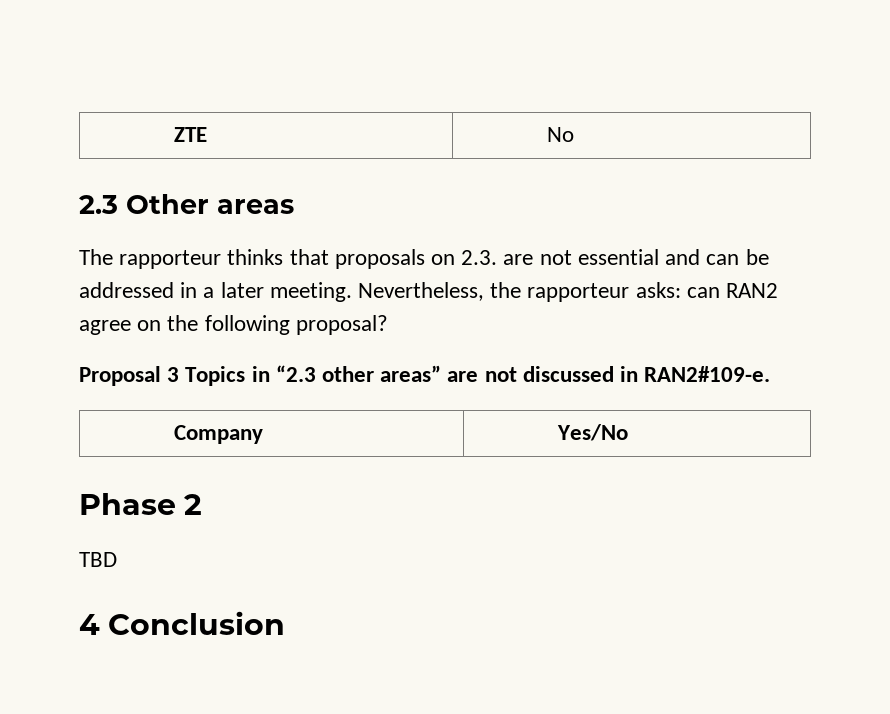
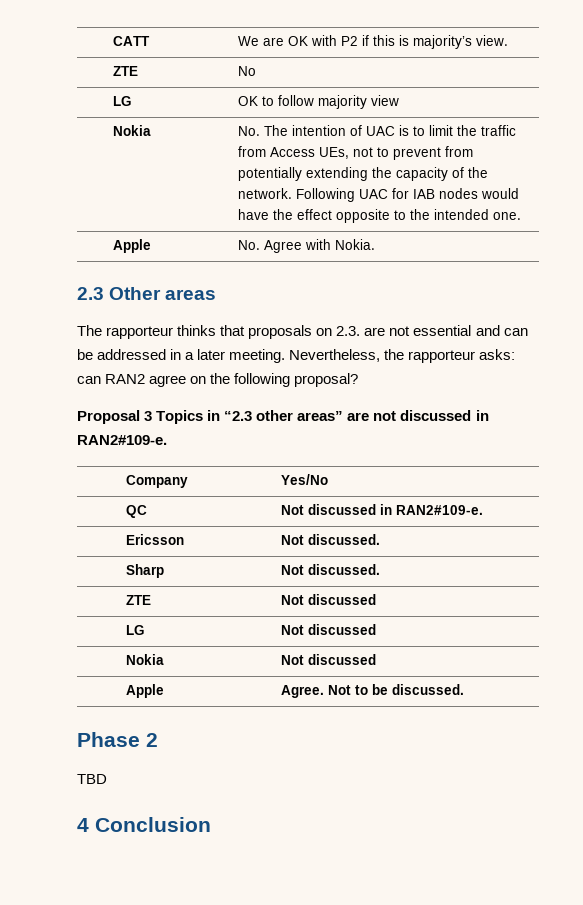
[173,127,207,142] [546,127,574,142] ZTE | No -> [113,36,151,46] [238,35,509,49] [113,66,139,76] [238,66,257,76] [113,96,133,106] [238,95,400,109] [113,125,152,136] [238,125,517,136] [238,146,474,160] [238,167,489,181] [238,188,520,202] [238,209,522,223] [113,239,152,253] [238,239,376,253] CATT | We are OK with P2 if this is majority’s view. // ZTE | No // LG | OK to follow majority view // Nokia | No. The intention of UAC is to limit the traffic from Access UEs, not to prevent from potentially extending the capacity of the network. Following UAC for IAB nodes would have the effect opposite to the intended one. // Apple | No. Agree with Nokia.
(628, 432) none -> [126,505,148,518] [281,504,484,515] [126,534,185,545] [281,534,381,545] [126,564,165,578] [281,564,381,575] [126,595,152,605] [281,594,377,605] [126,625,146,635] [281,624,377,635] [126,654,165,665] [281,654,377,665] [126,684,165,698] [281,684,465,698] // QC | Not discussed in RAN2#109-e. // Ericsson | Not discussed. // Sharp | Not discussed. // ZTE | Not discussed // LG | Not discussed // Nokia | Not discussed // Apple | Agree. Not to be discussed.

